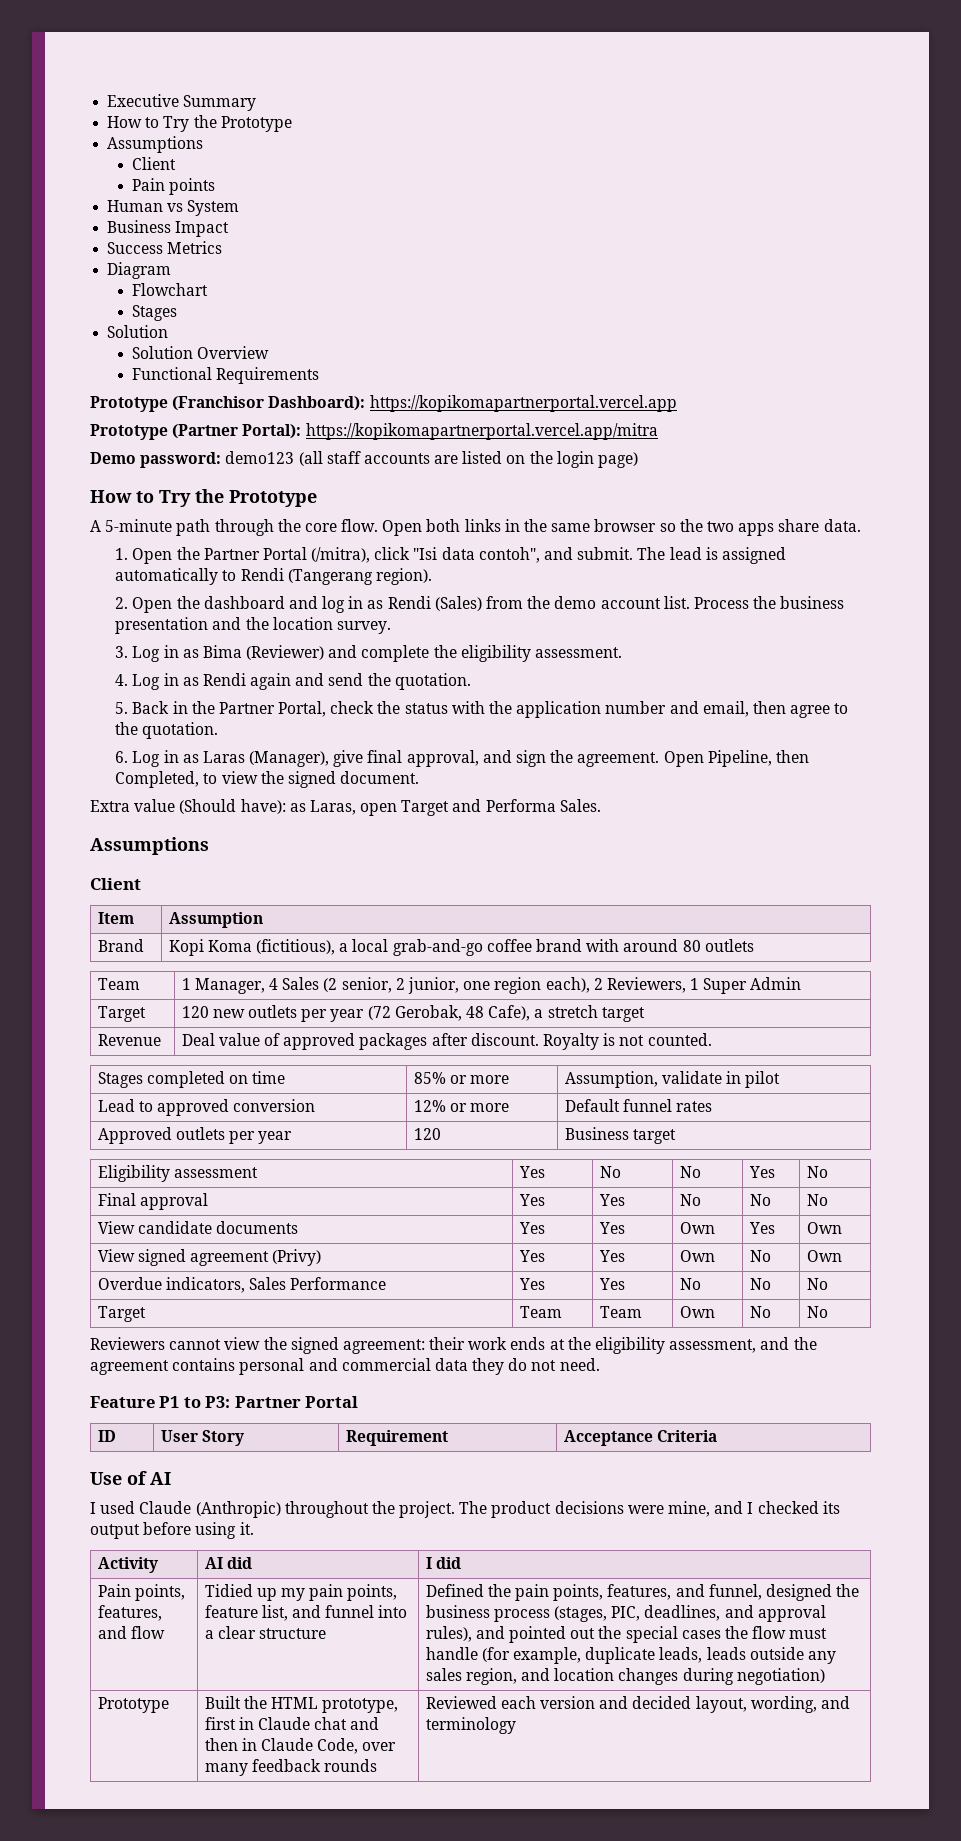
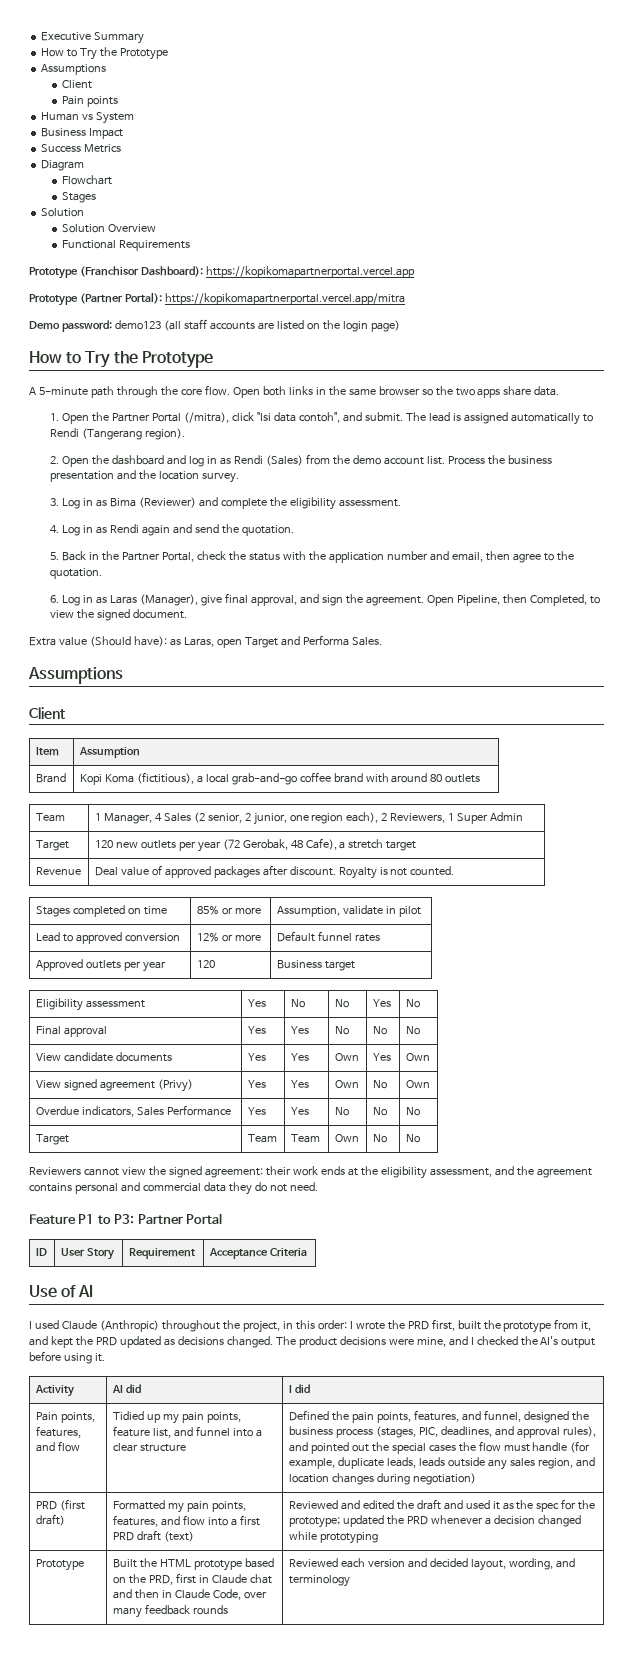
[399,1501,456,1518] project. -> [242,1319,592,1333] [29,1336,273,1348] project, in this order: I wrote the PRD first, built the prototype from it, and kept the PRD updated as decisions changed.
[822,1501,840,1514] its -> [520,1336,559,1346] the AI's
(825, 1676) none -> [35,1499,85,1511] [35,1514,65,1526] [112,1500,246,1513] [112,1515,260,1527] [112,1530,194,1542] [288,1499,596,1512] [288,1515,581,1528] [288,1531,378,1544] // PRD (first draft) | Formatted my pain points, features, and flow into a first PRD draft (text) | Reviewed and edited the draft and used it as the spec for the prototype; updated the PRD whenever a decision changed while prototyping
[322,1698,399,1713] prototype, -> [193,1558,274,1571] [112,1574,173,1585] prototype based on the PRD,

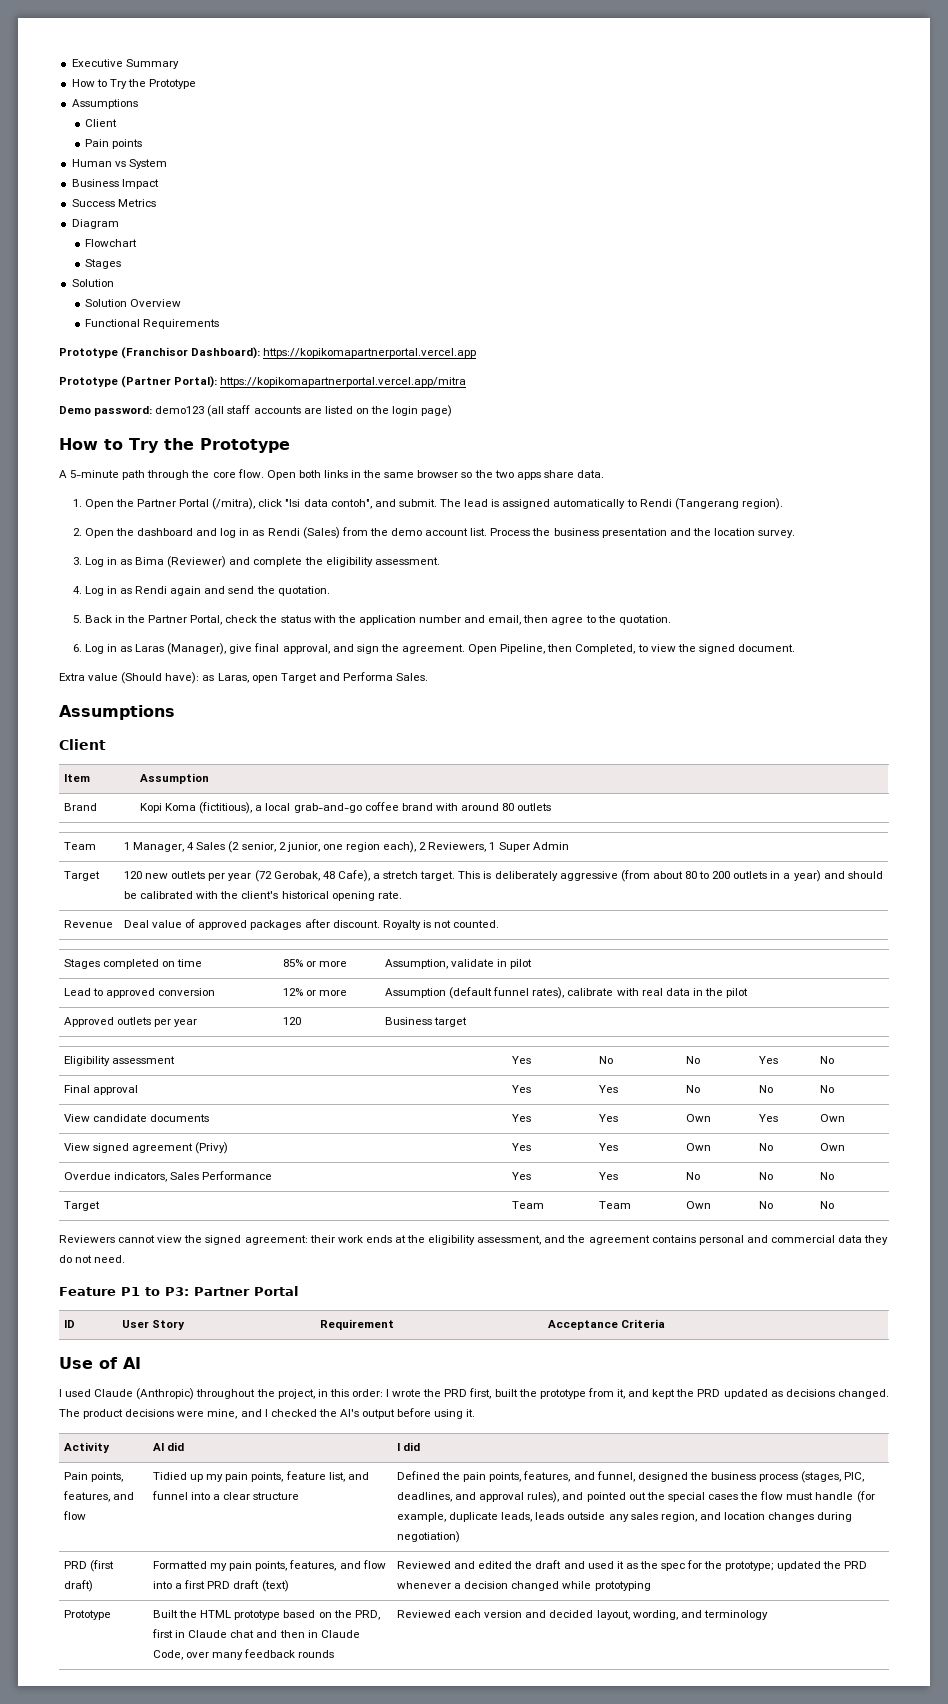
[386,841,417,851] target -> [420,870,883,882] [124,891,402,901] target. This is deliberately aggressive (from about 80 to 200 outlets in a year) and should be calibrated with the client's historical opening rate.
[276,931,380,942] Default funnel rates -> [385,987,749,999] Assumption (default funnel rates), calibrate with real data in the pilot

